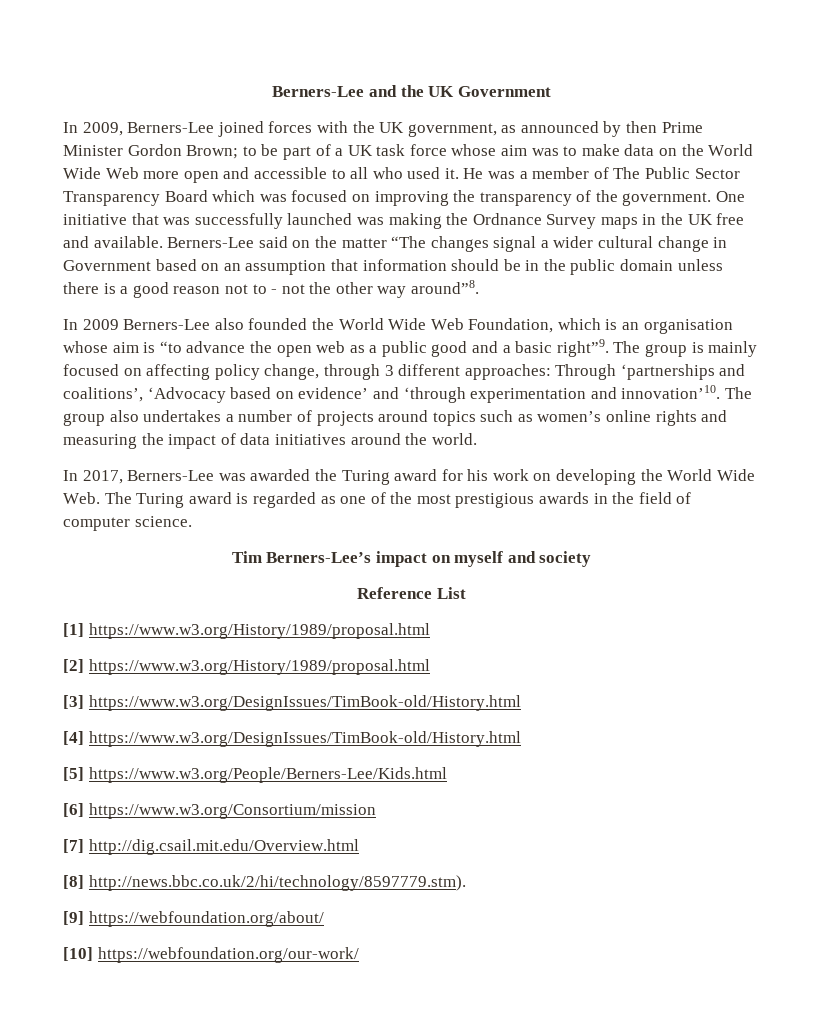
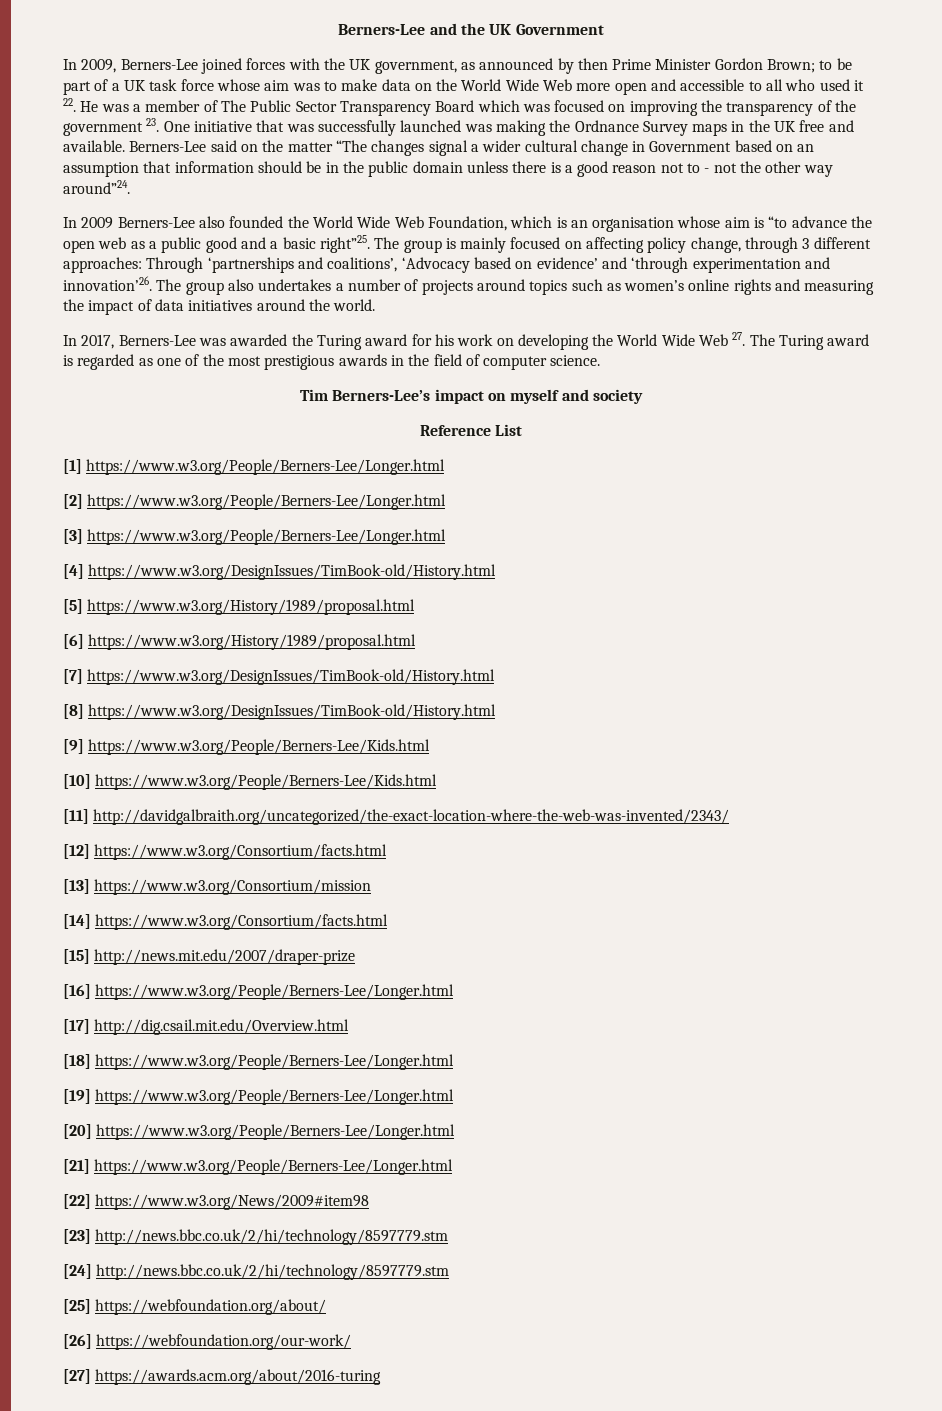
[444,168,459,179] it. -> [854,80,865,91] [63,98,76,112] it 22.
[622,192,712,206] government. -> [63,118,160,136] government 23.
[411,280,480,294] around”8. -> [63,180,130,194] around”24.
[556,339,609,357] right”9. -> [319,235,370,253] right”25.
[621,385,721,399] innovation’10. -> [63,276,152,291] innovation’26.
[63,492,100,504] Web. -> [699,332,746,346] Web 27.
[88,623,430,639] https://www.w3.org/History/1989/proposal.html -> [86,459,446,475] https://www.w3.org/People/Berners-Lee/Longer.html
[88,659,430,675] https://www.w3.org/History/1989/proposal.html -> [87,494,447,510] https://www.w3.org/People/Berners-Lee/Longer.html
[88,695,521,711] https://www.w3.org/DesignIssues/TimBook-old/History.html -> [87,529,447,545] https://www.w3.org/People/Berners-Lee/Longer.html
[88,767,447,783] [63,803,376,819] [63,839,359,855] [63,875,466,891] [63,911,84,925] https://www.w3.org/People/Berners-Lee/Kids.html // [6] https://www.w3.org/Consortium/mission // [7] http://dig.csail.mit.edu/Overview.html // [8] http://news.bbc.co.uk/2/hi/technology/8597779.stm). // [9] -> [87,599,416,615] [63,634,417,650] [63,669,496,685] [63,704,497,720] [63,739,431,755] [63,774,438,790] [63,809,730,825] [63,844,388,860] [63,879,372,895] [63,914,389,930] [63,949,356,965] [63,984,455,1000] [63,1019,350,1035] [63,1054,455,1070] [63,1089,455,1105] [63,1124,456,1140] [63,1159,454,1175] [63,1194,370,1210] [63,1229,449,1245] [63,1264,450,1280] [63,1299,91,1314] https://www.w3.org/History/1989/proposal.html // [6] https://www.w3.org/History/1989/proposal.html // [7] https://www.w3.org/DesignIssues/TimBook-old/History.html // [8] https://www.w3.org/DesignIssues/TimBook-old/History.html // [9] https://www.w3.org/People/Berners-Lee/Kids.html // [10] https://www.w3.org/People/Berners-Lee/Kids.html // [11] http://davidgalbraith.org/uncategorized/the-exact-location-where-the-web-was-invented/2343/ // [12] https://www.w3.org/Consortium/facts.html // [13] https://www.w3.org/Consortium/mission // [14] https://www.w3.org/Consortium/facts.html // [15] http://news.mit.edu/2007/draper-prize // [16] https://www.w3.org/People/Berners-Lee/Longer.html // [17] http://dig.csail.mit.edu/Overview.html // [18] https://www.w3.org/People/Berners-Lee/Longer.html // [19] https://www.w3.org/People/Berners-Lee/Longer.html // [20] https://www.w3.org/People/Berners-Lee/Longer.html // [21] https://www.w3.org/People/Berners-Lee/Longer.html // [22] https://www.w3.org/News/2009#item98 // [23] http://news.bbc.co.uk/2/hi/technology/8597779.stm // [24] http://news.bbc.co.uk/2/hi/technology/8597779.stm // [25]
[63,947,93,961] [10] -> [63,1334,92,1349] [26]
(359, 955) none -> [63,1369,382,1385] // [27] https://awards.acm.org/about/2016-turing

